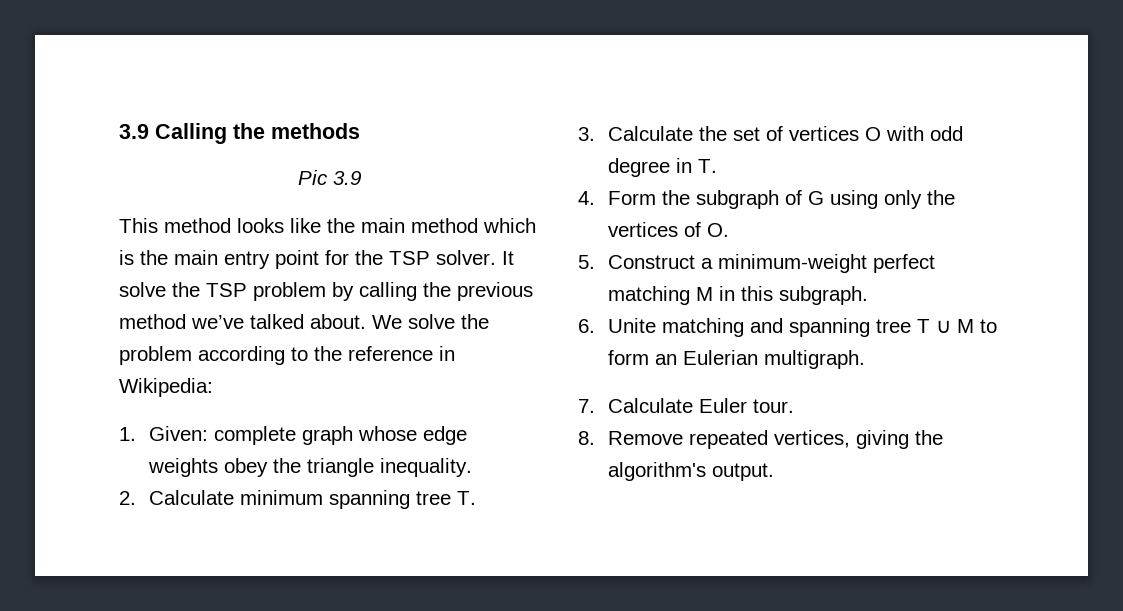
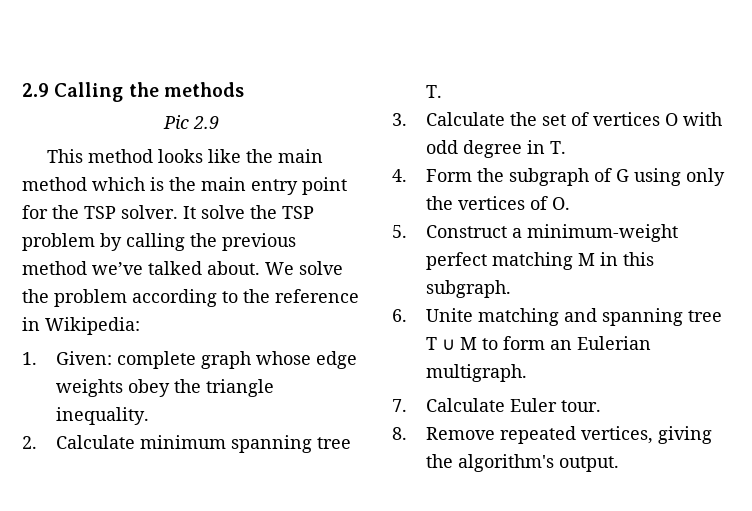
[119,124,149,139] 3.9 -> [22,83,49,97] 2.9
[332,171,361,185] 3.9 -> [192,116,219,129] 2.9

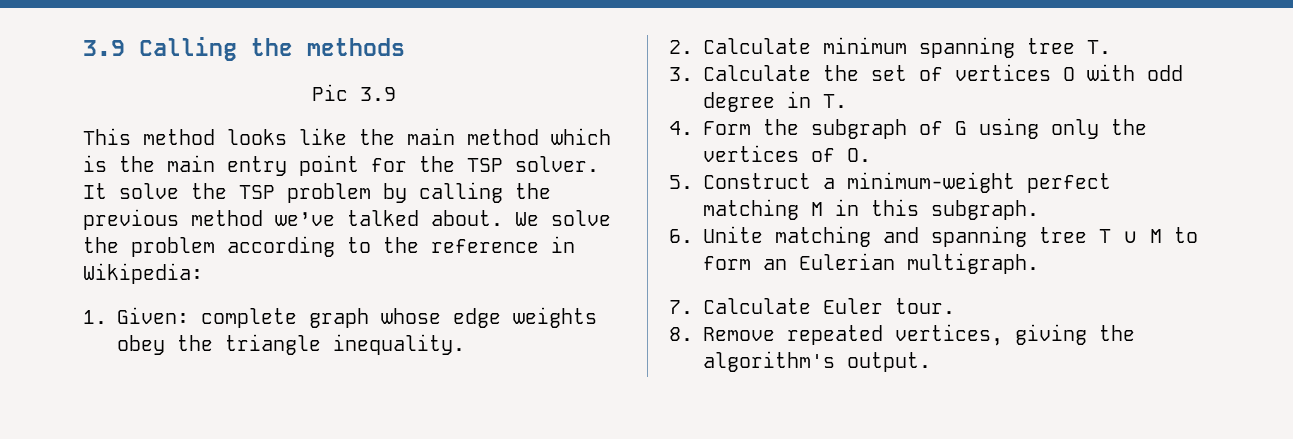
[22,83,49,97] 2.9 -> [83,40,125,56] 3.9
[192,116,219,129] 2.9 -> [359,87,396,101] 3.9

